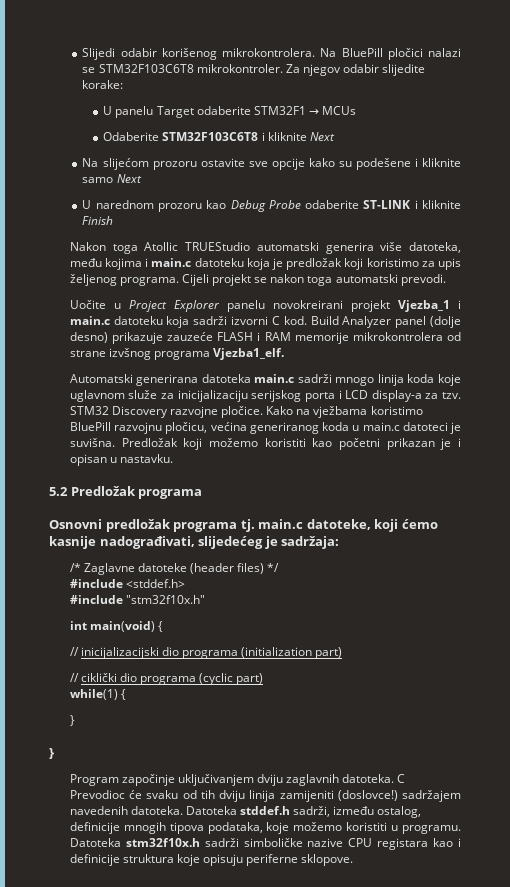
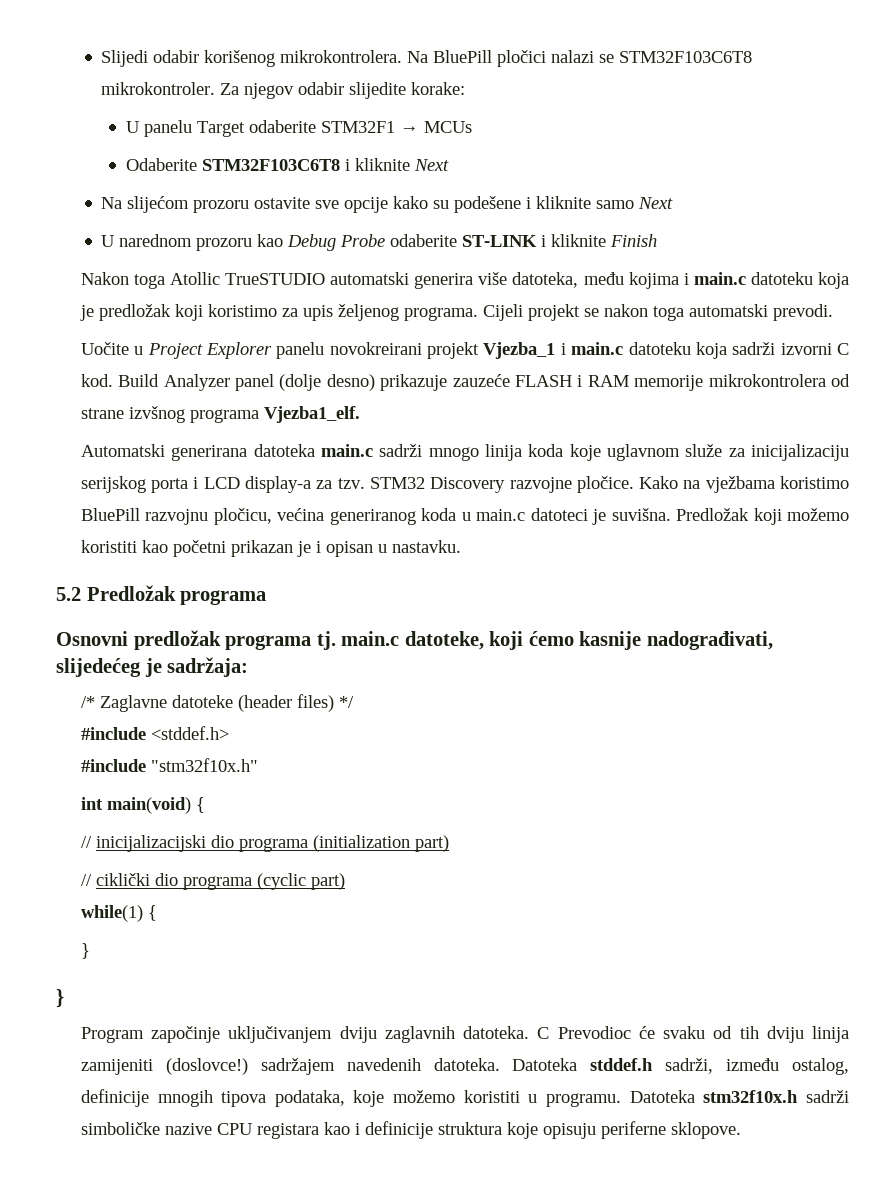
[185,242,251,251] TRUEStudio -> [225,273,326,285] TrueSTUDIO

